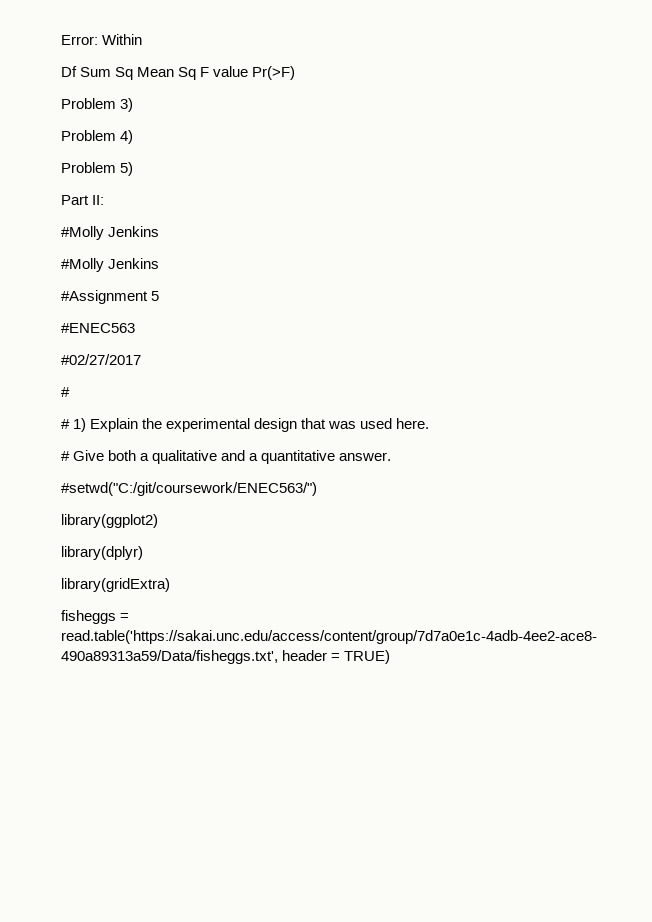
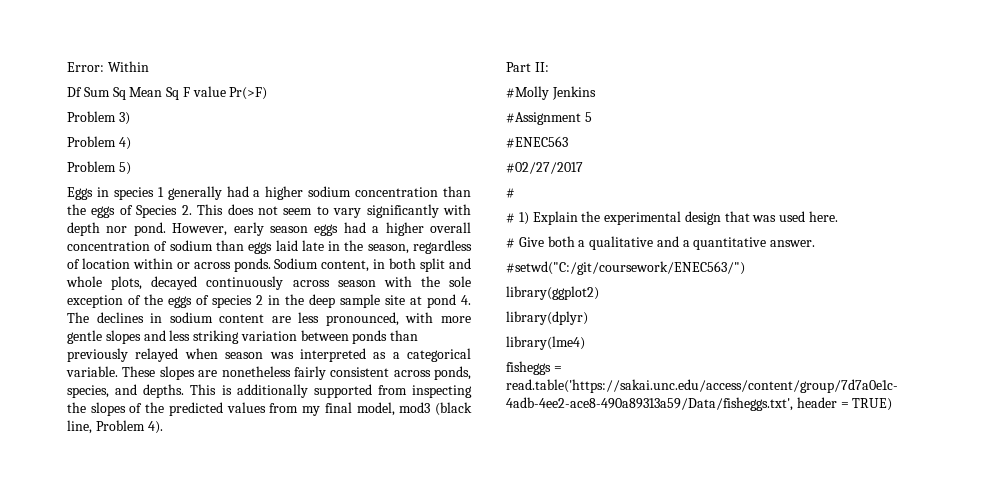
(134, 169) none -> [67,186,471,200] [67,204,472,218] [67,222,471,236] [67,240,473,254] [67,258,471,272] [66,276,471,290] [67,294,471,308] [67,312,472,326] [67,330,419,344] [67,348,471,362] [66,366,471,380] [67,384,472,398] [67,402,472,416] [67,420,163,434] // Eggs in species 1 generally had a higher sodium concentration than the eggs of Species 2. This does not seem to vary significantly with depth nor pond. However, early season eggs had a higher overall concentration of sodium than eggs laid late in the season, regardless of location within or across ponds. Sodium content, in both split and whole plots, decayed continuously across season with the sole exception of the eggs of species 2 in the deep sample site at pond 4. The declines in sodium content are less pronounced, with more gentle slopes and less striking variation between ponds than previously relayed when season was interpreted as a categorical variable. These slopes are nonetheless fairly consistent across ponds, species, and depths. This is additionally supported from inspecting the slopes of the predicted values from my final model, mod3 (black line, Problem 4).
[61,258,160,272] // #Molly Jenkins -> (596, 93) none
[61,578,170,592] library(gridExtra) -> [506,336,585,350] library(lme4)

